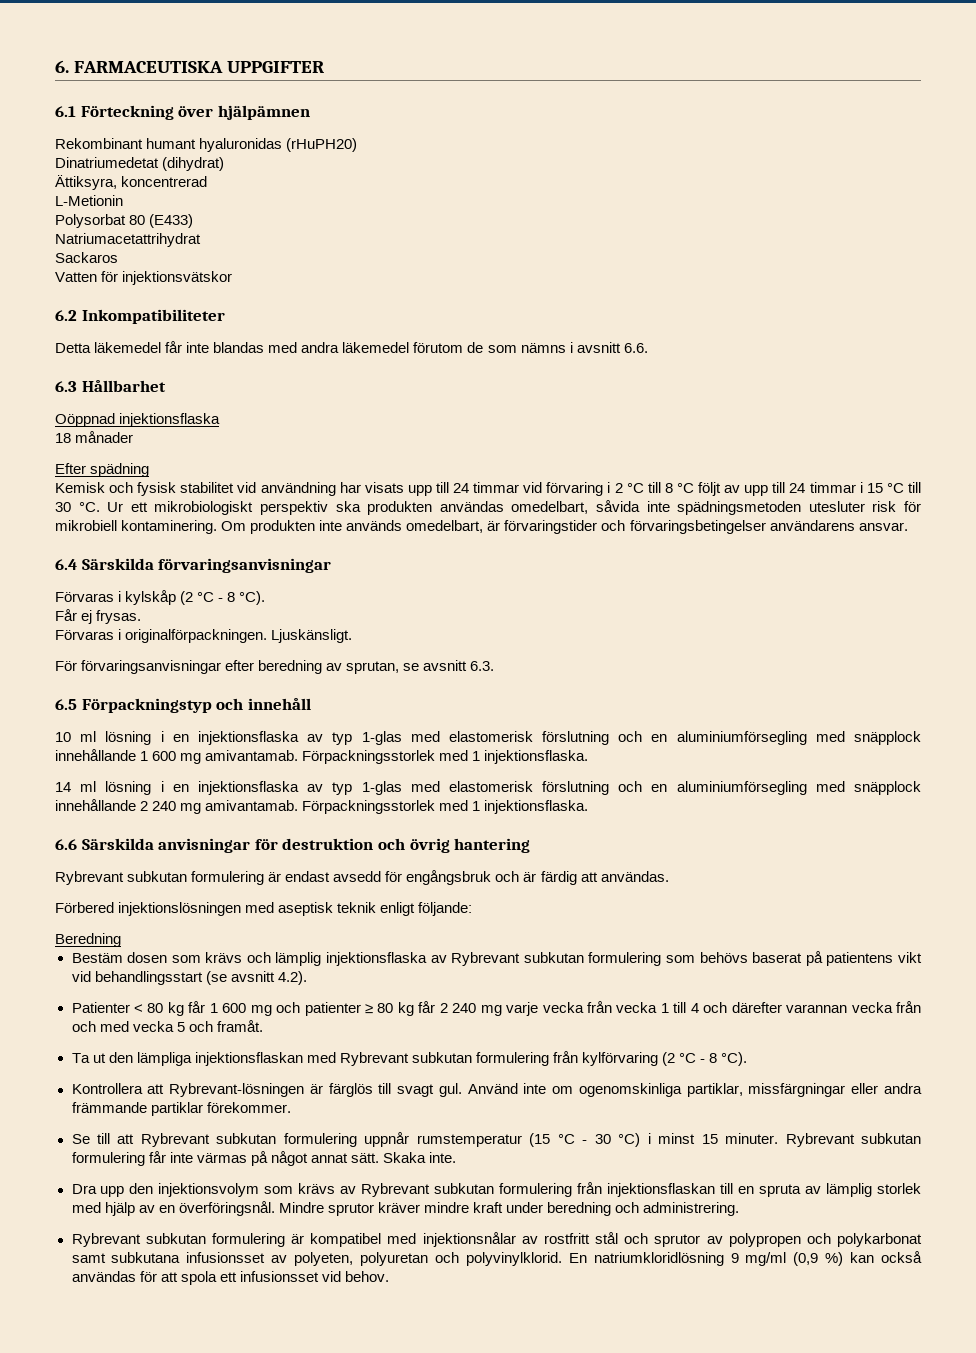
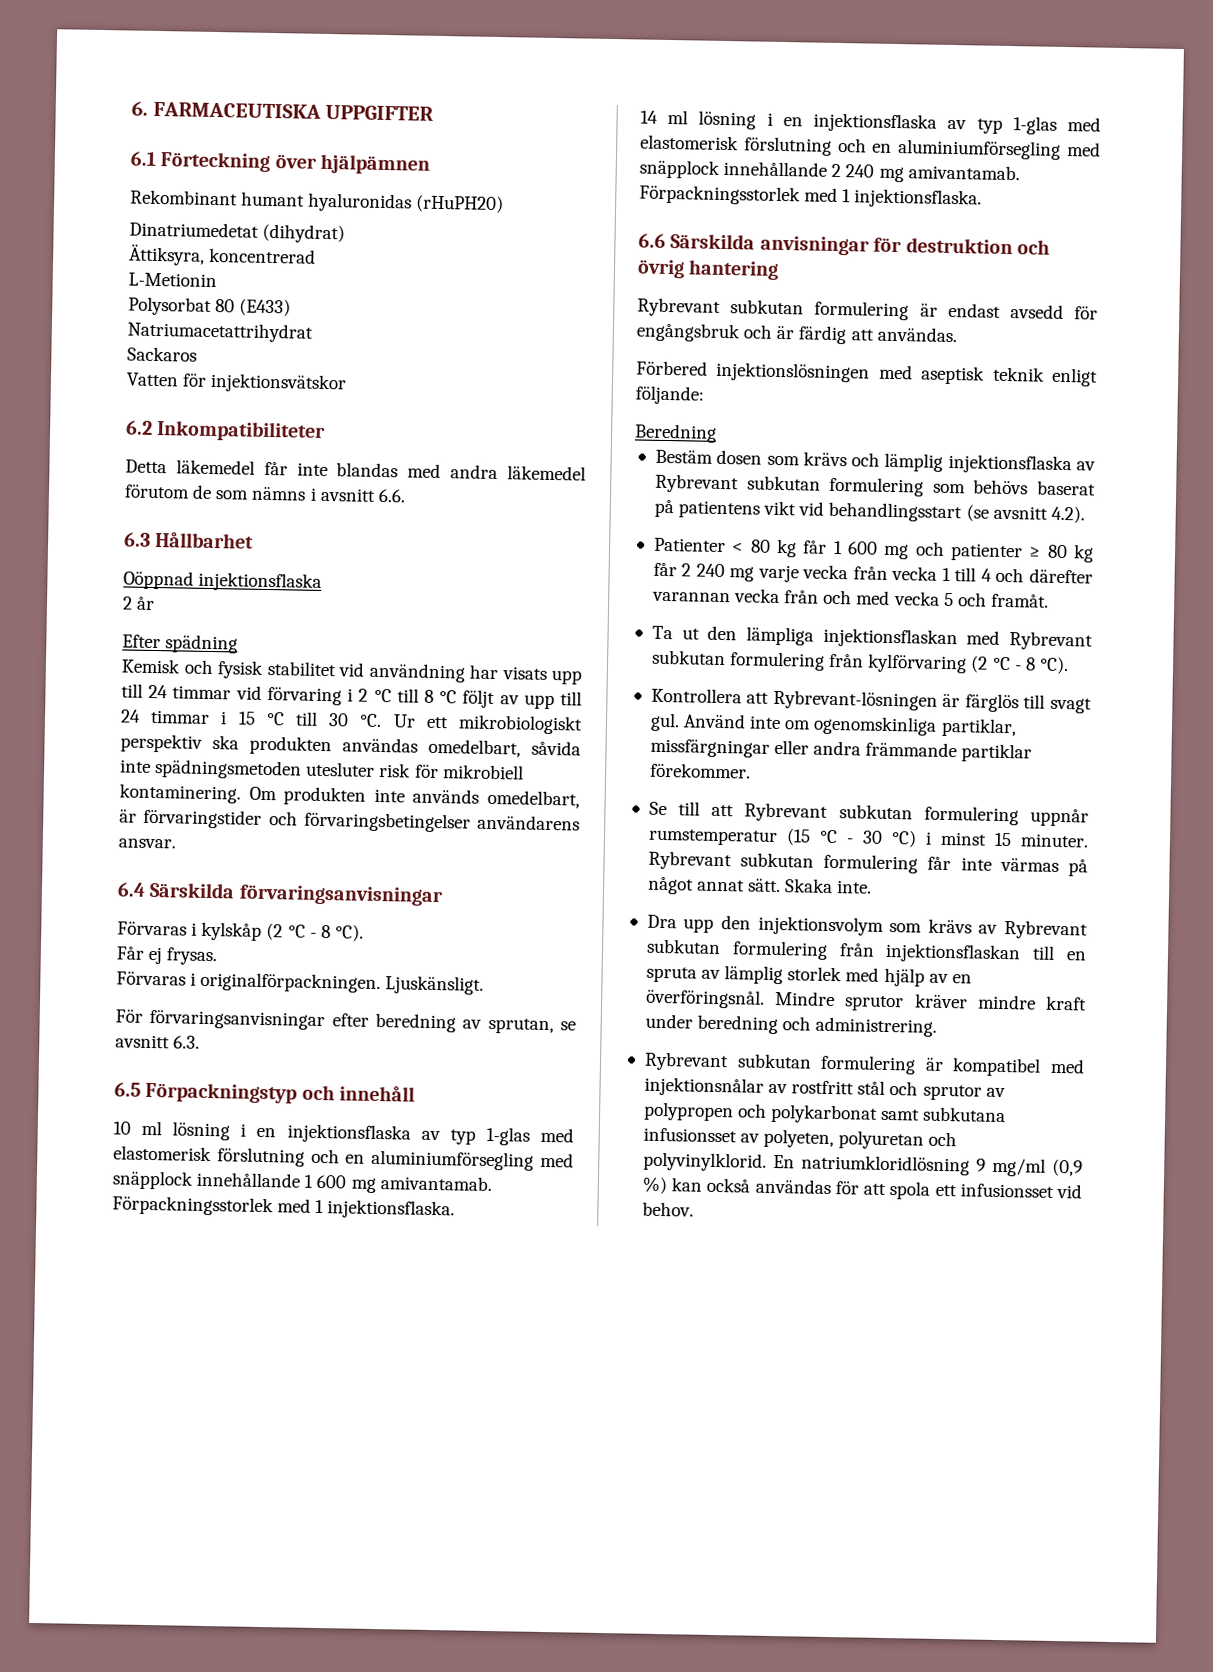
[55,431,134,443] 18 månader -> [122,596,156,611] 2 år

